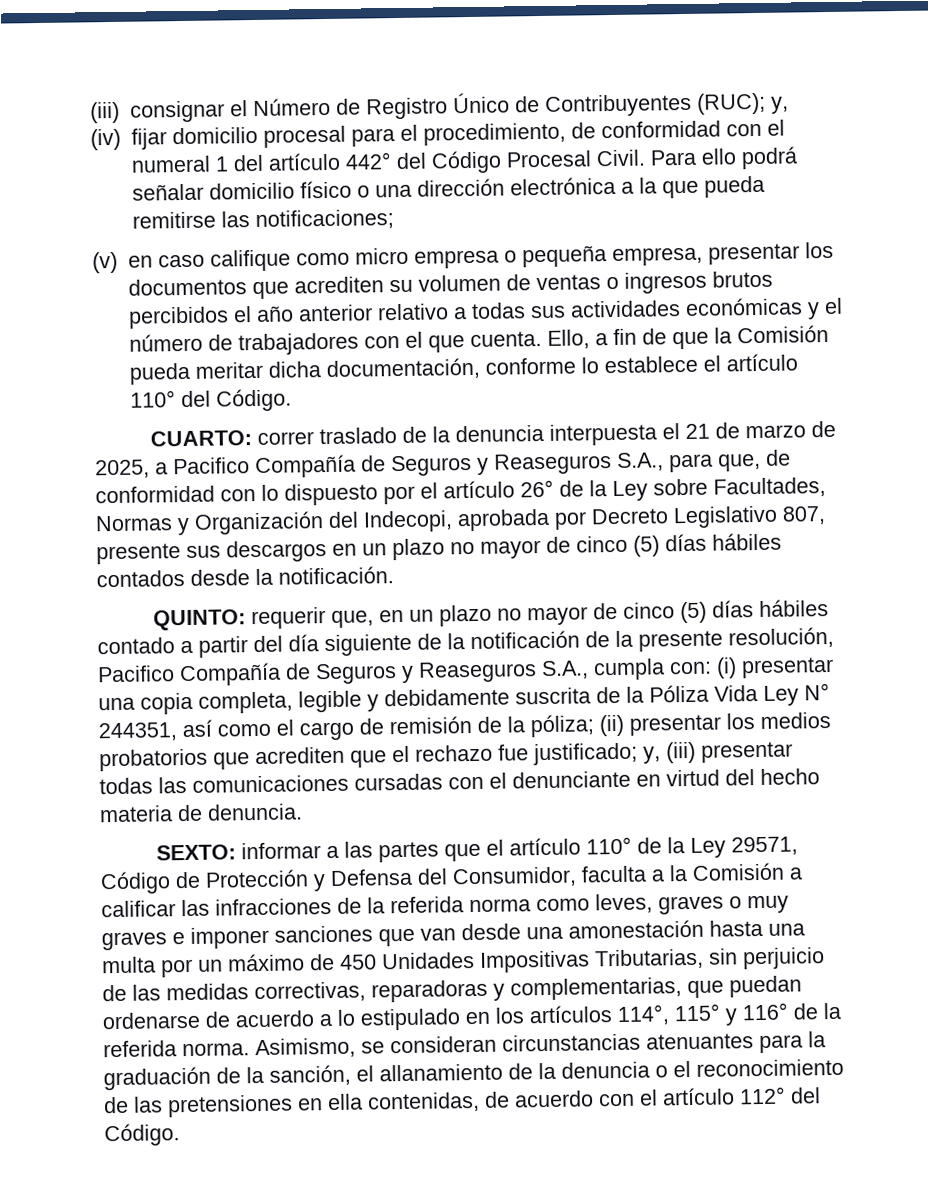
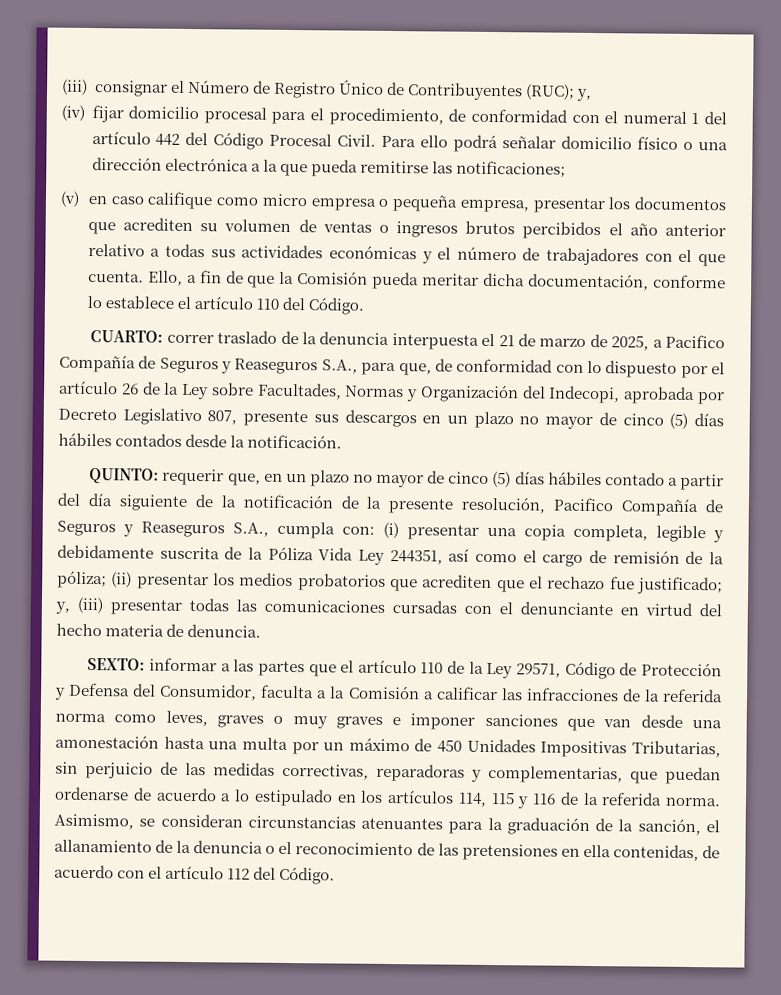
[344,152,392,170] 442° -> [155,133,181,146] 442
[129,390,176,408] 110° -> [256,298,280,310] 110
[520,479,554,498] 26° -> [121,383,139,395] 26
[804,683,830,701] N° -> (385, 557) none
[585,836,632,855] 110° -> [420,662,444,674] 110
[617,1002,788,1026] 114°, 115° y 116° -> [457,792,556,809] 114, 115 y 116
[739,1086,786,1105] 112° -> [227,868,251,880] 112

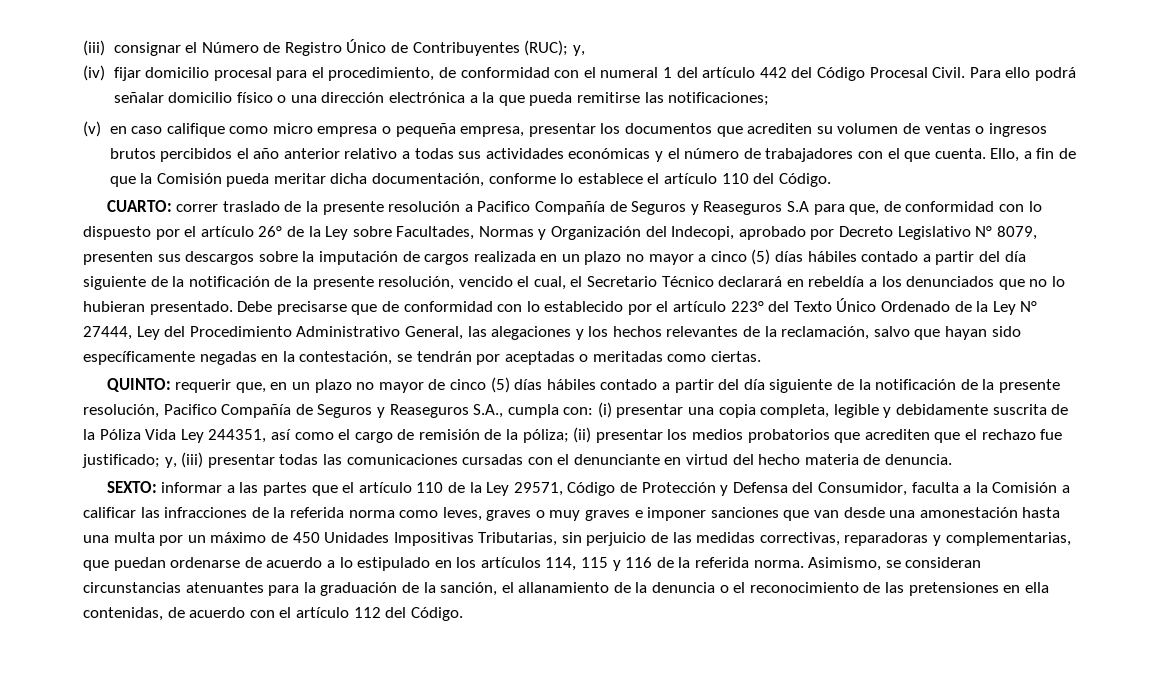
[319,331,650,351] denuncia interpuesta el 21 de marzo de 2025, -> [322,201,461,215] presente resolución
[321,359,358,374] S.A., -> [786,201,809,212] S.A
[121,383,139,395] 26 -> [258,226,283,237] 26°
[623,386,696,405] aprobada -> [738,226,806,240] aprobado
[207,409,724,430] [58,432,343,449] 807, presente sus descargos en un plazo no mayor de cinco (5) días hábiles contados desde la notificación. -> [975,226,1037,240] [83,249,1026,265] [83,276,1065,290] [83,298,1038,315] [83,326,1021,340] [83,351,762,365] N° 8079, presenten sus descargos sobre la imputación de cargos realizada en un plazo no mayor a cinco (5) días hábiles contado a partir del día siguiente de la notificación de la presente resolución, vencido el cual, el Secretario Técnico declarará en rebeldía a los denunciados que no lo hubieran presentado. Debe precisarse que de conformidad con lo establecido por el artículo 223° del Texto Único Ordenado de la Ley N° 27444, Ley del Procedimiento Administrativo General, las alegaciones y los hechos relevantes de la reclamación, salvo que hayan sido específicamente negadas en la contestación, se tendrán por aceptadas o meritadas como ciertas.

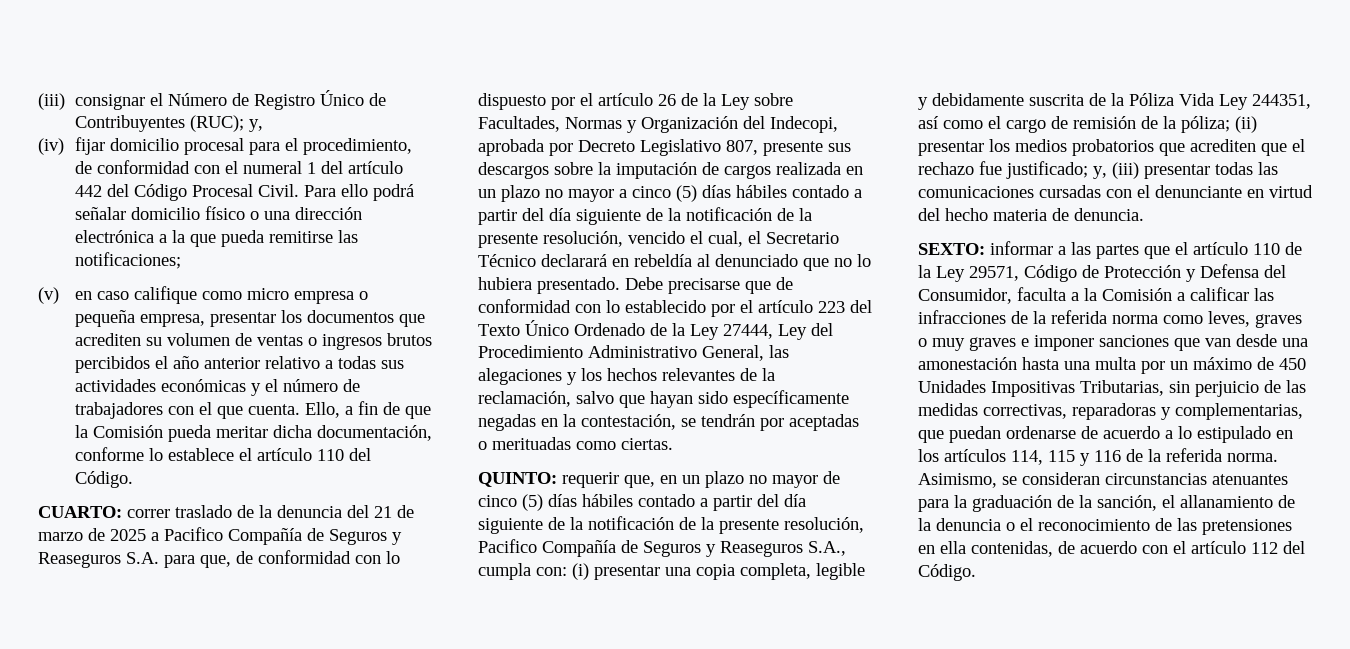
[322,201,461,215] presente resolución -> [277,505,414,518] [38,528,146,541] denuncia del 21 de marzo de 2025
[786,201,809,212] S.A -> [126,552,159,564] S.A.
[258,226,283,237] 26° -> [658,94,676,106] 26
[738,226,806,240] aprobado -> [478,139,544,156] aprobada
[975,226,1037,240] [83,251,153,265] N° 8079, presenten -> [726,140,823,156] 807, presente
[869,276,995,287] a los denunciados -> [697,254,798,267] al denunciado
[83,301,145,312] hubieran -> [478,277,532,290] hubiera
[730,301,764,312] 223° -> [818,301,845,313] 223
[1020,301,1038,312] N° -> (719, 332) none
[592,351,663,362] meritadas -> [492,437,571,450] merituadas

